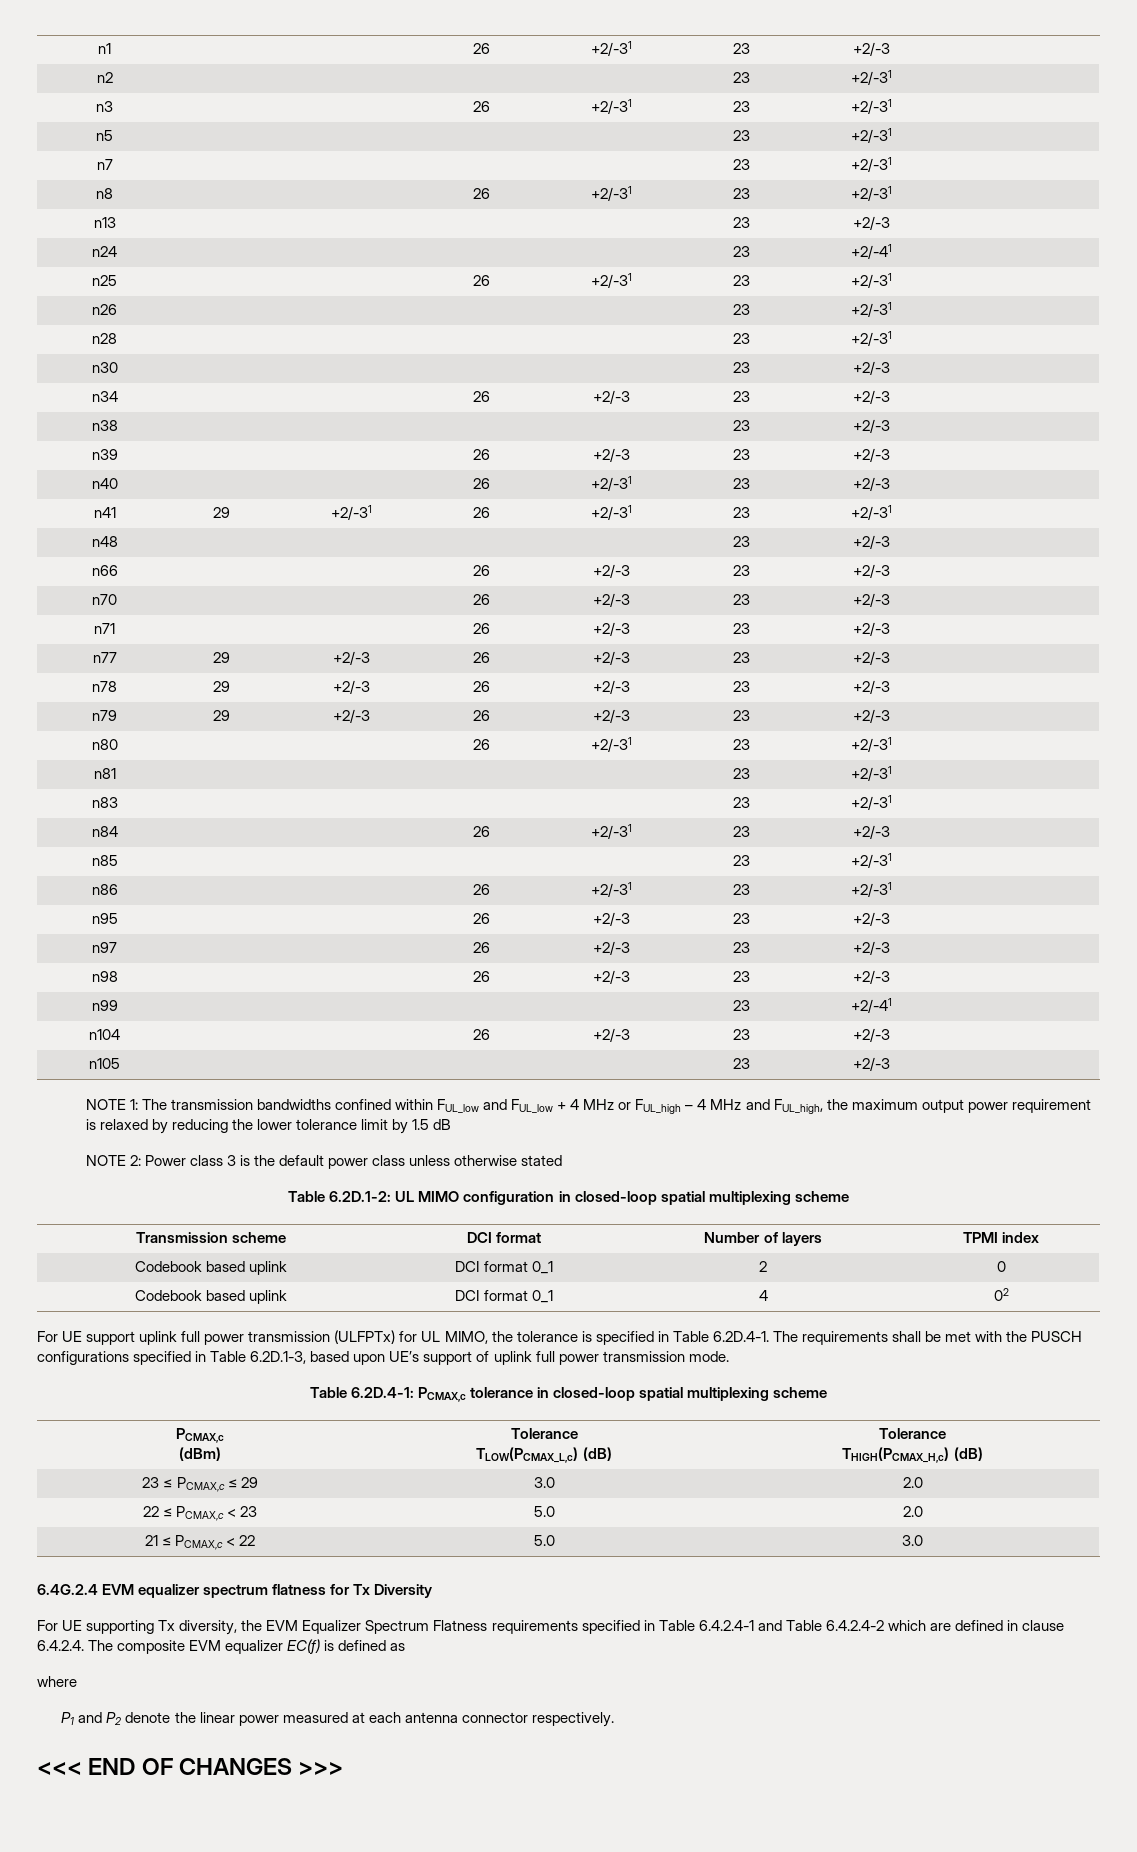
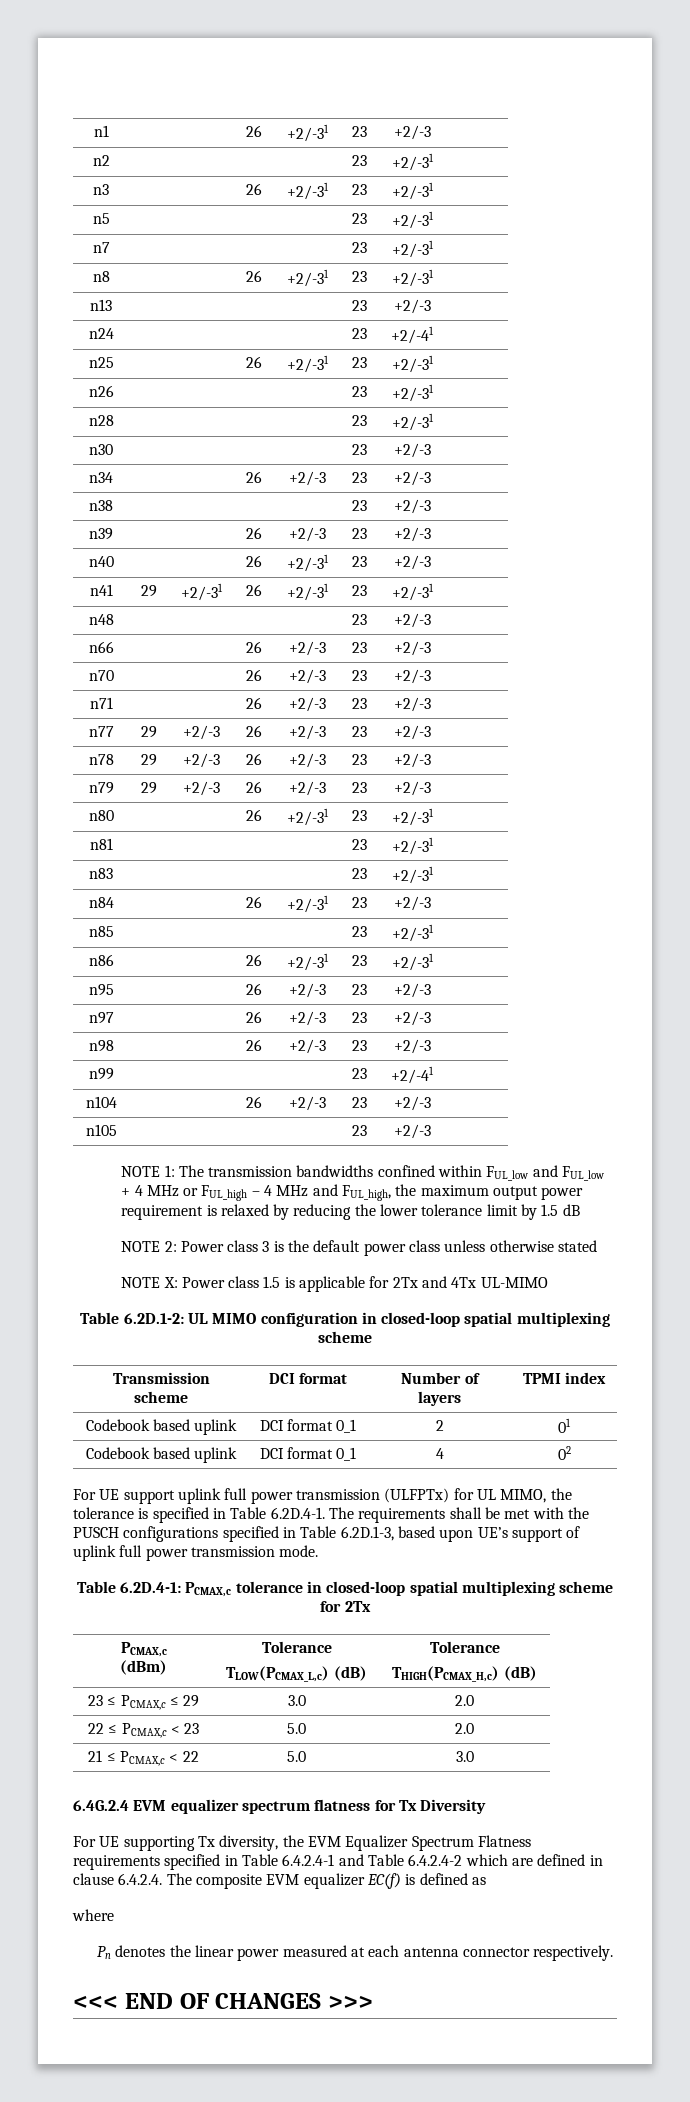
(563, 1160) none -> [121,1276,548,1292] // NOTE X: Power class 1.5 is applicable for 2Tx and 4Tx UL-MIMO
[996,1261,1006,1272] 0 -> [558,1418,571,1433] 01
(828, 1392) none -> [320,1601,371,1612] for 2Tx
[61,1712,171,1725] P1 and P2 denote -> [97,1945,166,1959] Pn denotes

